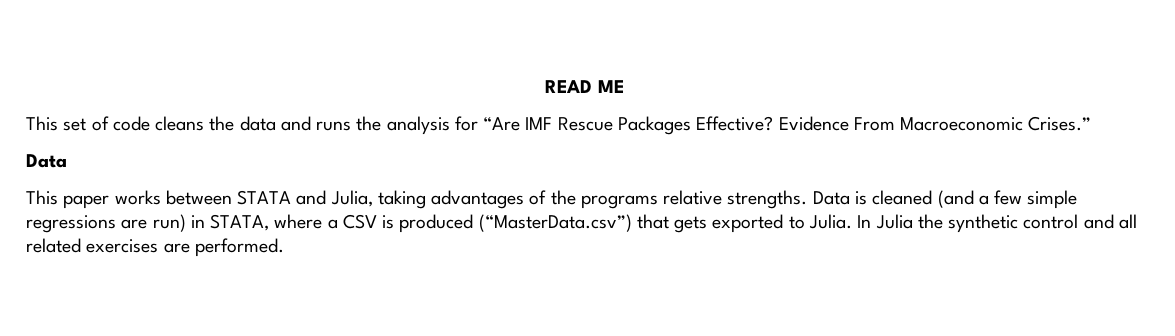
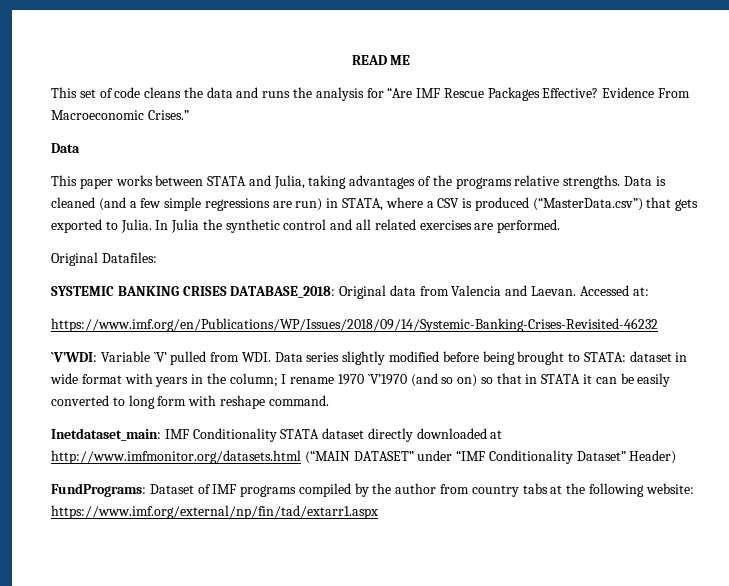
(284, 247) none -> [51,252,157,266] [51,285,649,299] [51,318,658,332] [51,351,688,365] [50,373,671,387] [51,395,329,409] [51,428,503,442] [51,450,677,464] [51,483,694,497] [51,505,378,519] // Original Datafiles: // SYSTEMIC BANKING CRISES DATABASE_2018: Original data from Valencia and Laevan. Accessed at: // https://www.imf.org/en/Publications/WP/Issues/2018/09/14/Systemic-Banking-Crises-Revisited-46232 // `V’WDI: Variable `V’ pulled from WDI. Data series slightly modified before being brought to STATA: dataset in wide format with years in the column; I rename 1970 `V’1970 (and so on) so that in STATA it can be easily converted to long form with reshape command. // Inetdataset_main: IMF Conditionality STATA dataset directly downloaded at http://www.imfmonitor.org/datasets.html (“MAIN DATASET” under “IMF Conditionality Dataset” Header) // FundPrograms: Dataset of IMF programs compiled by the author from country tabs at the following website: https://www.imf.org/external/np/fin/tad/extarr1.aspx

